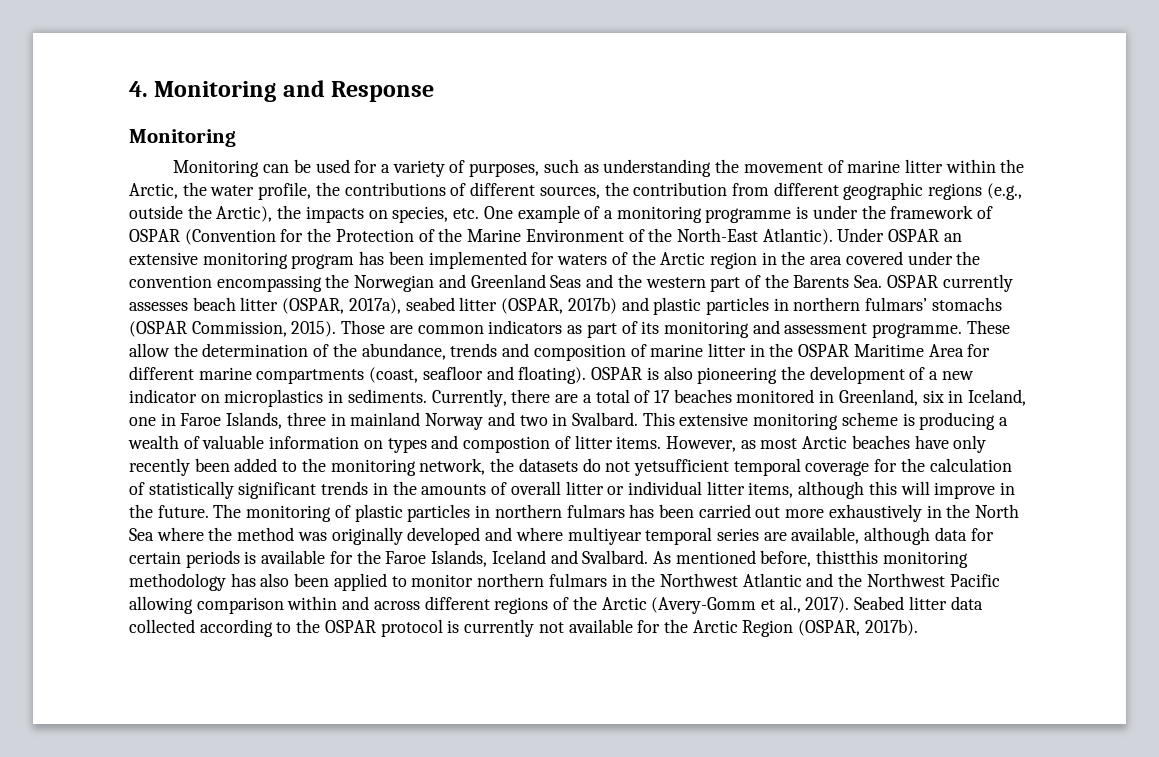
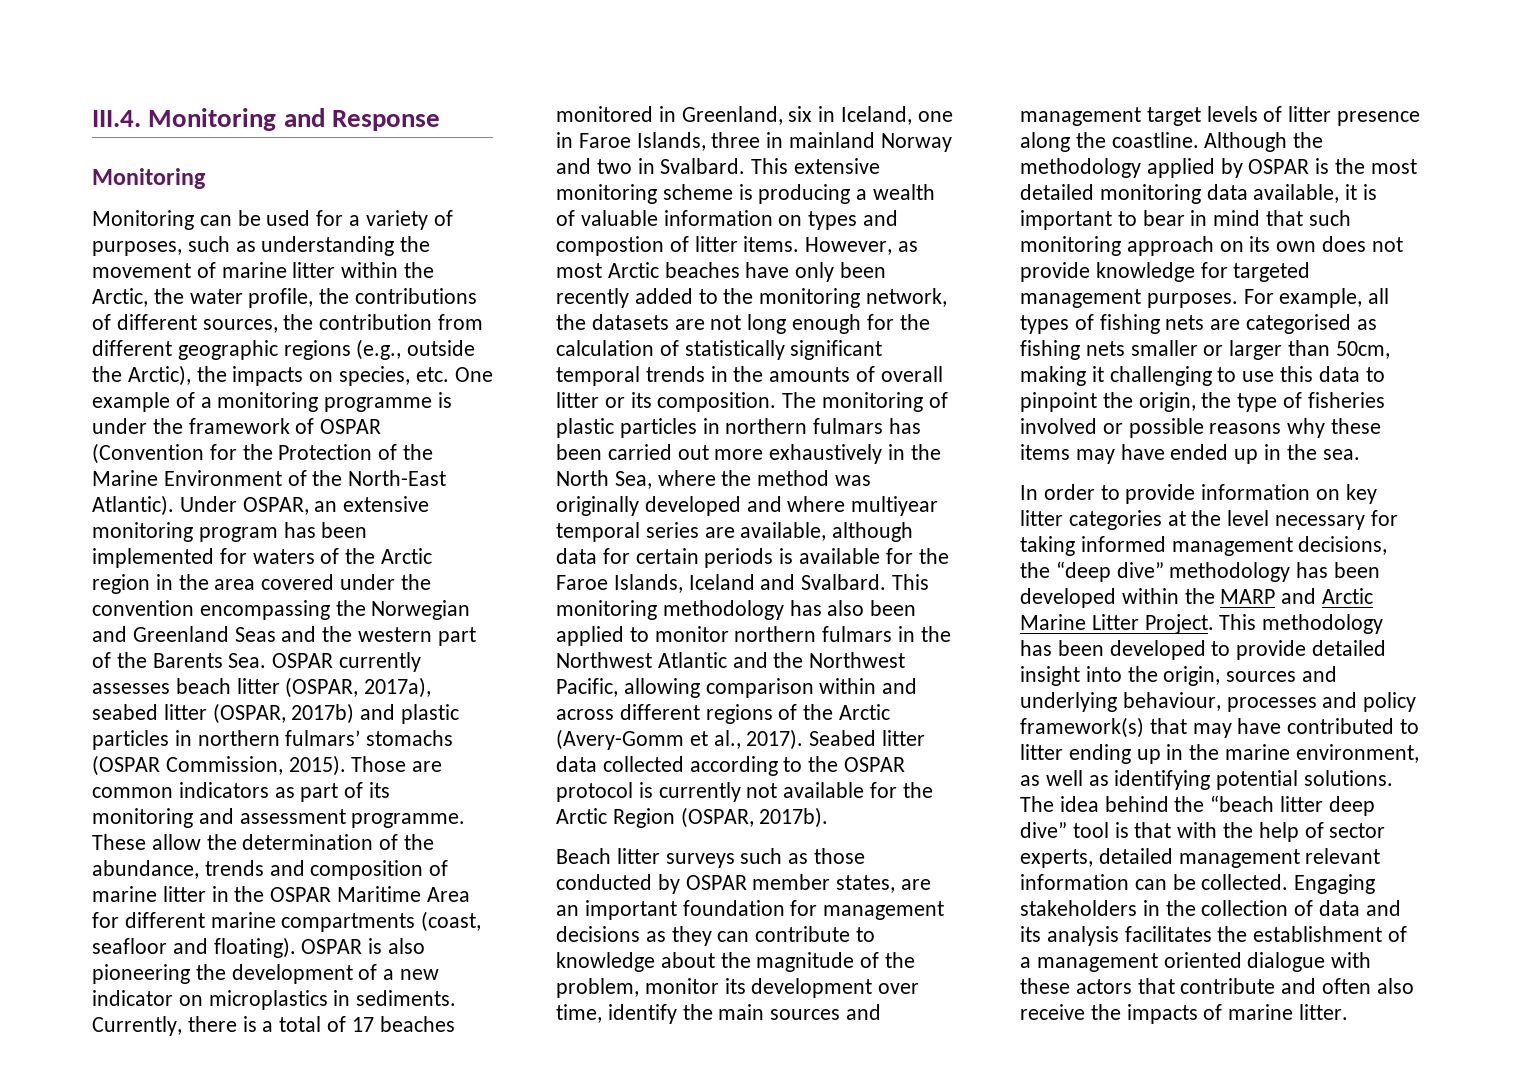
[129,81,148,97] 4. -> [92,110,141,127] III.4.
[888,229,940,242] OSPAR -> [242,497,309,515] OSPAR,
[555,394,579,403] are -> [242,1016,257,1032] is
[129,458,230,476] recently been -> [840,262,887,278] [556,288,629,308] been recently
[582,458,870,476] do not yetsufficient temporal coverage -> [674,314,862,334] are not long enough
(317, 490) none -> [556,366,640,386] temporal
[627,481,1016,499] [129,504,209,518] individual litter items, although this will improve in the future. -> [630,392,777,412] its composition.
[129,528,154,541] Sea -> [614,471,652,489] Sea,
[652,550,879,567] As mentioned before, thistthis -> [892,574,930,590] This
[949,574,1000,587] Pacific -> [556,678,618,697] Pacific,
(918, 627) none -> [556,848,866,868] [556,874,932,894] [556,900,945,920] [556,926,876,946] [556,952,916,972] [556,978,920,998] [556,1004,882,1024] [1020,106,1421,126] [1020,132,1324,152] [1020,158,1417,178] [1020,184,1378,204] [1020,210,1351,230] [1020,236,1403,256] [1020,262,1311,282] [1020,288,1390,308] [1020,314,1377,334] [1020,340,1390,360] [1020,366,1385,386] [1020,392,1385,412] [1020,418,1382,438] [1020,444,1360,464] [1020,484,1377,504] [1020,510,1398,530] [1020,536,1388,556] [1020,561,1381,582] [1020,588,1374,608] [1020,614,1384,634] [1020,640,1387,660] [1020,666,1338,686] [1020,692,1417,712] [1020,717,1420,738] [1020,744,1419,764] [1020,770,1394,790] [1020,795,1375,816] [1020,822,1386,842] [1020,848,1381,868] [1020,874,1376,894] [1020,900,1401,916] [1020,926,1408,946] [1020,952,1372,972] [1020,978,1414,994] [1020,1004,1349,1024] // Beach litter surveys such as those conducted by OSPAR member states, are an important foundation for management decisions as they can contribute to knowledge about the magnitude of the problem, monitor its development over time, identify the main sources and management target levels of litter presence along the coastline. Although the methodology applied by OSPAR is the most detailed monitoring data available, it is important to bear in mind that such monitoring approach on its own does not provide knowledge for targeted management purposes. For example, all types of fishing nets are categorised as fishing nets smaller or larger than 50cm, making it challenging to use this data to pinpoint the origin, the type of fisheries involved or possible reasons why these items may have ended up in the sea. // In order to provide information on key litter categories at the level necessary for taking informed management decisions, the “deep dive” methodology has been developed within the MARP and Arctic Marine Litter Project. This methodology has been developed to provide detailed insight into the origin, sources and underlying behaviour, processes and policy framework(s) that may have contributed to litter ending up in the marine environment, as well as identifying potential solutions. The idea behind the “beach litter deep dive” tool is that with the help of sector experts, detailed management relevant information can be collected. Engaging stakeholders in the collection of data and its analysis facilitates the establishment of a management oriented dialogue with these actors that contribute and often also receive the impacts of marine litter.

